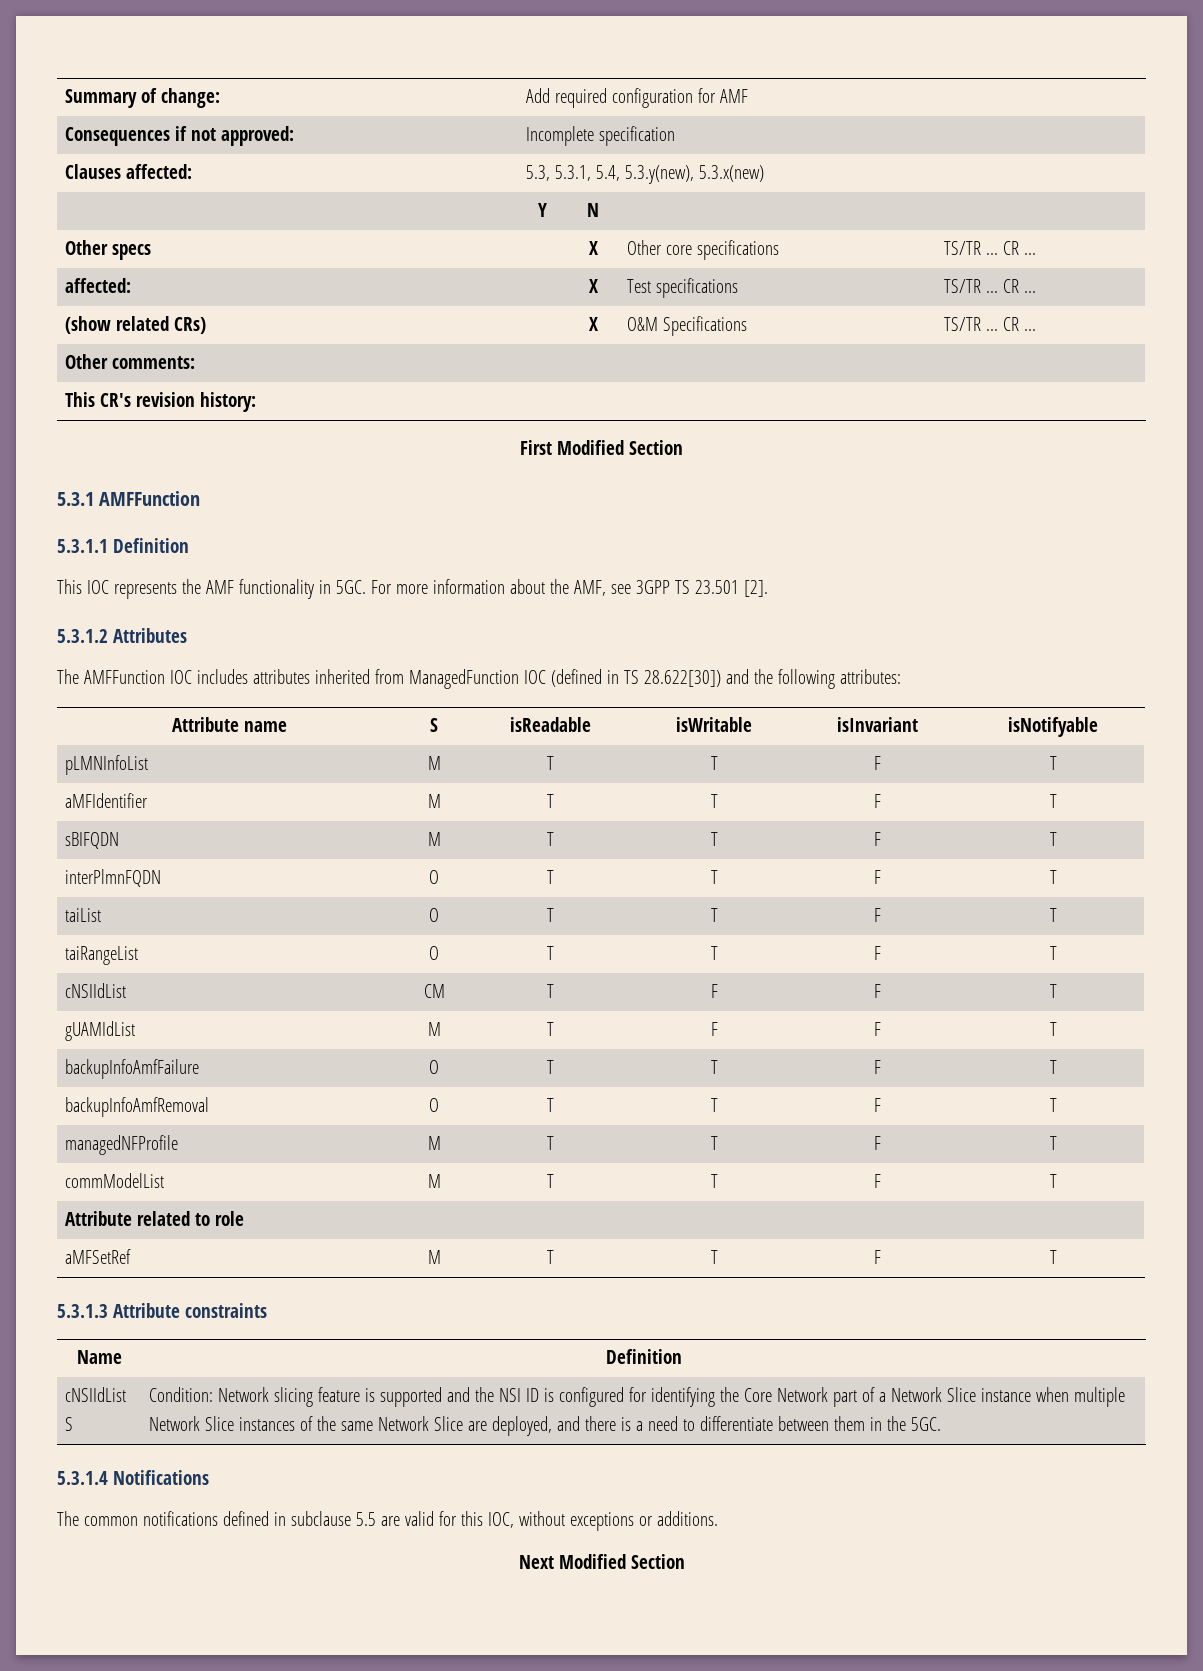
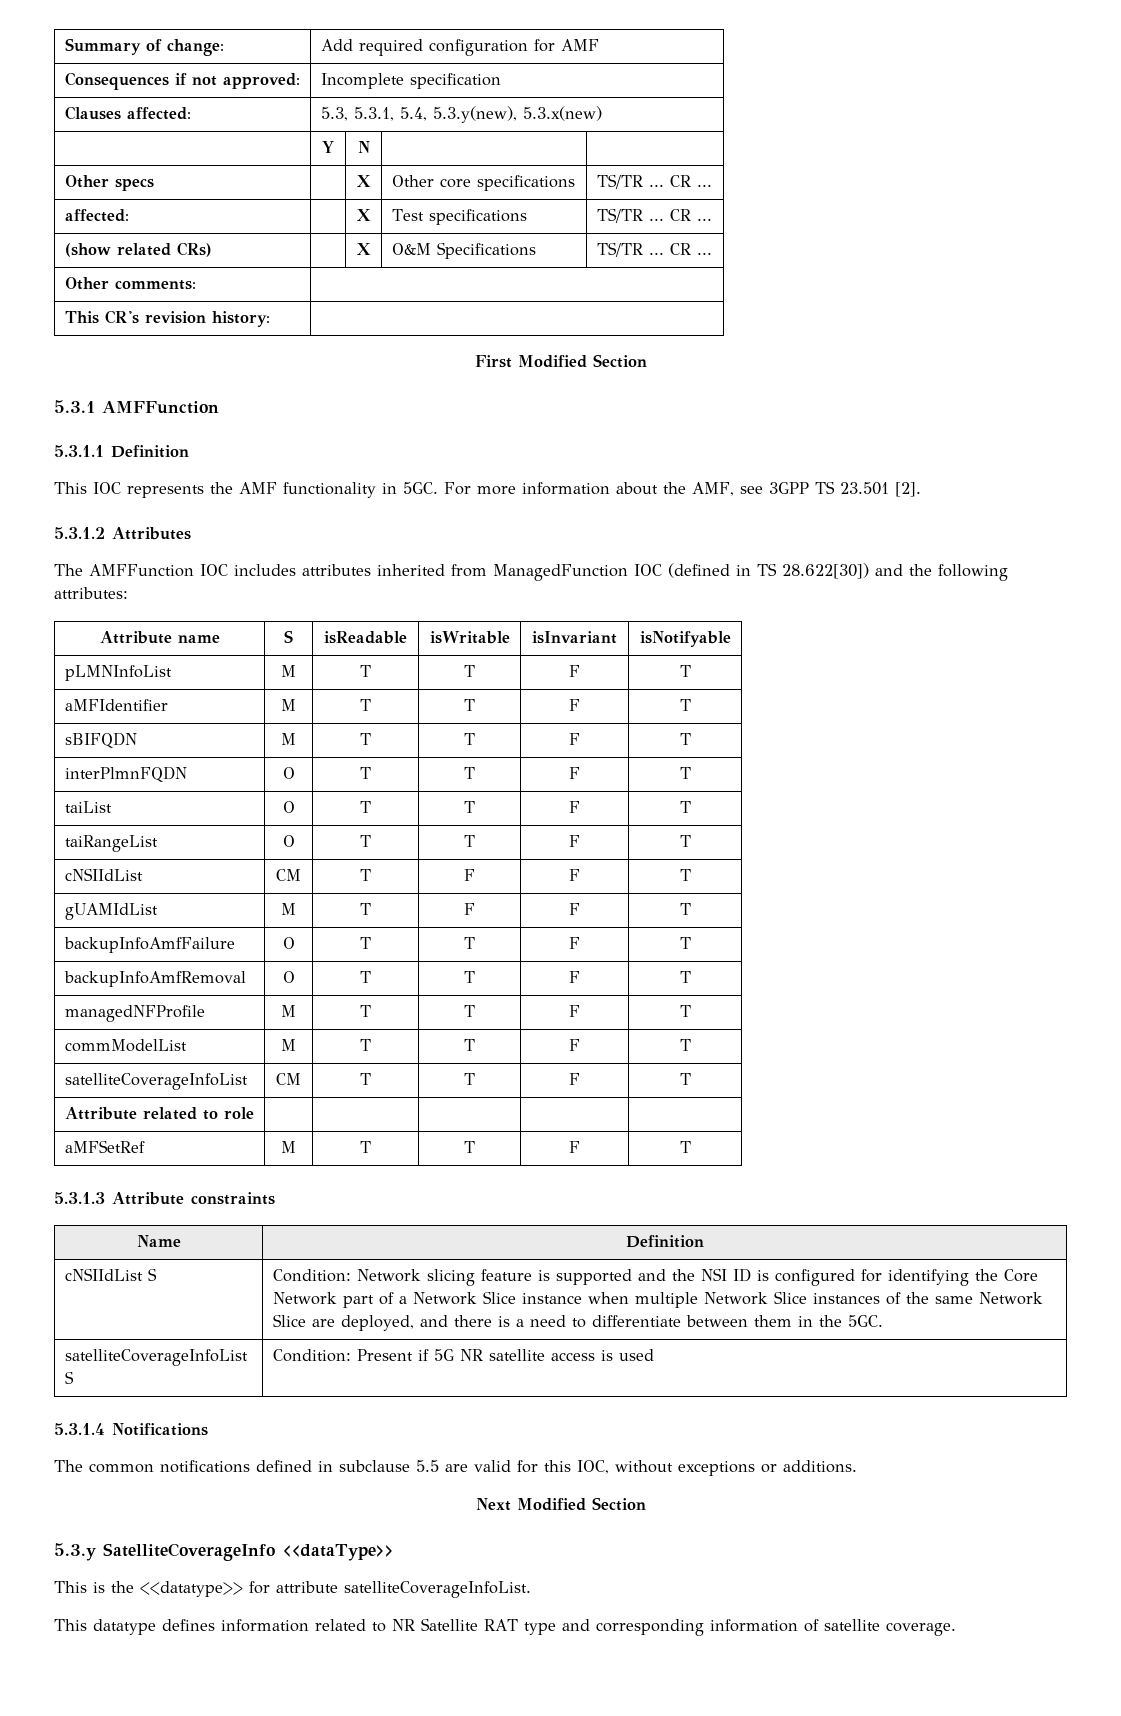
(1057, 1181) none -> [64,1073,248,1090] [276,1073,301,1085] [360,1073,371,1085] [464,1073,475,1085] [569,1073,580,1085] [679,1073,691,1085] // satelliteCoverageInfoList | CM | T | T | F | T
(941, 1424) none -> [64,1349,248,1366] [64,1371,74,1384] [272,1349,654,1362] // satelliteCoverageInfoList S | Condition: Present if 5G NR satellite access is used
(685, 1561) none -> [54,1543,394,1561] [54,1581,531,1598] [54,1618,956,1636] // 5.3.y SatelliteCoverageInfo <<dataType>> // This is the <<datatype>> for attribute satelliteCoverageInfoList. // This datatype defines information related to NR Satellite RAT type and corresponding information of satellite coverage.

